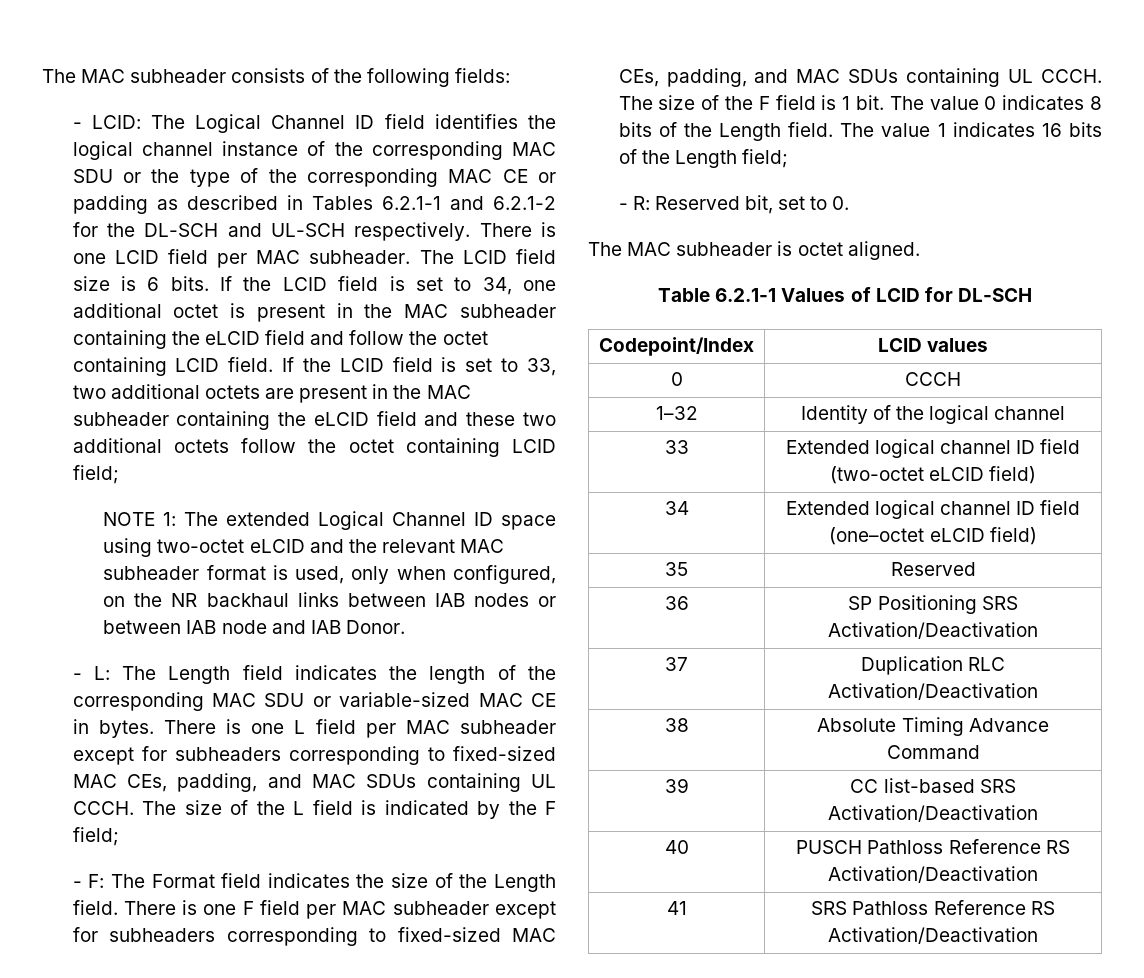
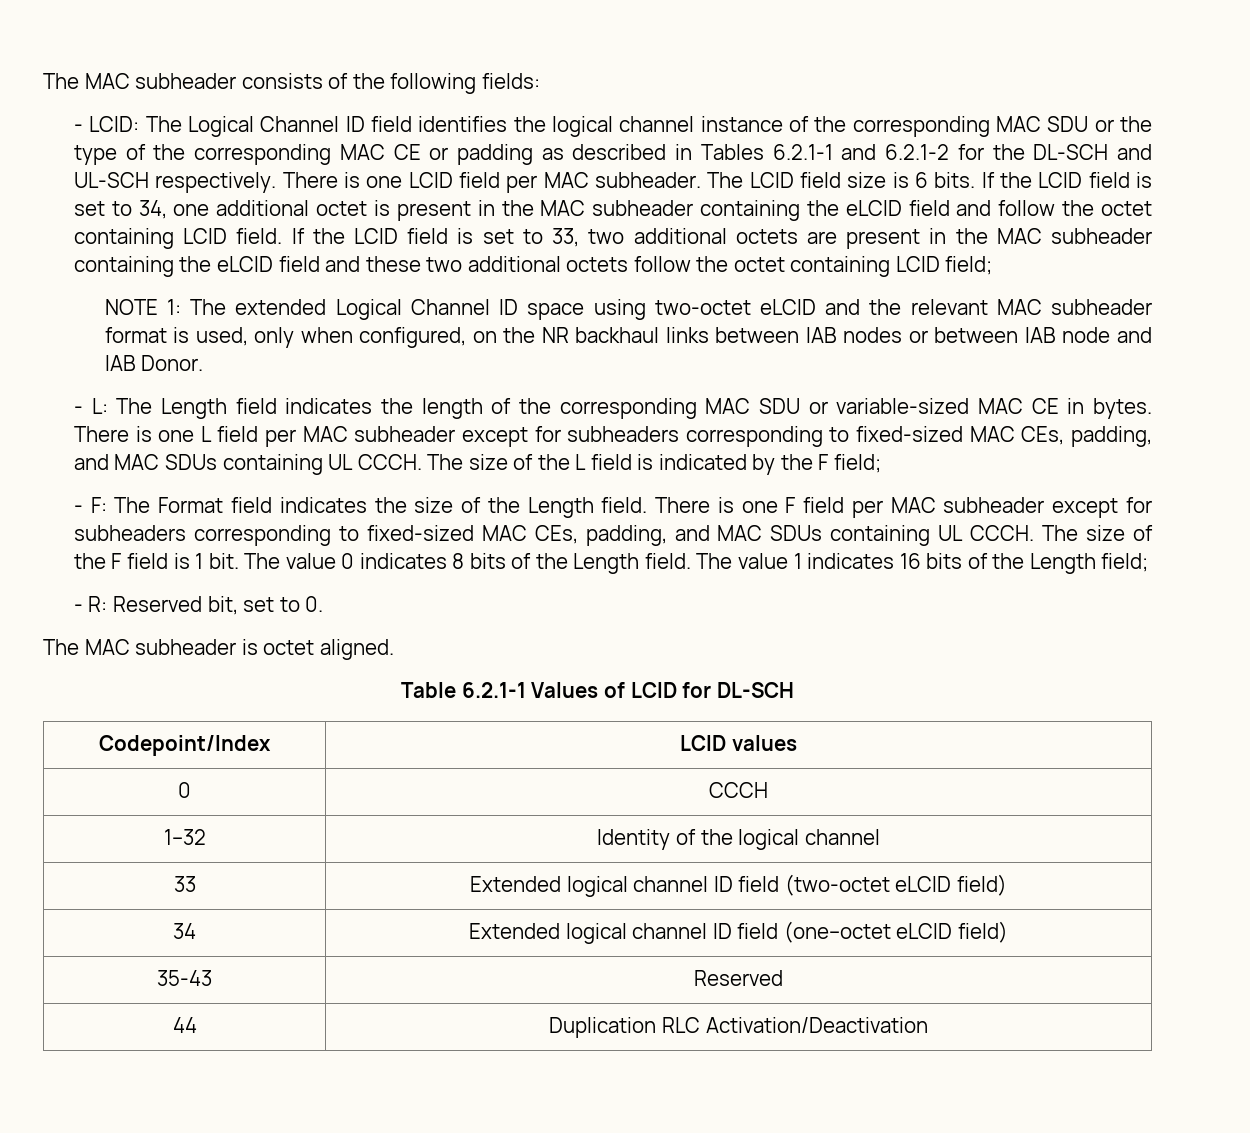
[665,562,688,576] 35 -> [157,970,212,986] 35-43
[664,596,689,610] [848,595,1018,614] [828,622,1038,639] [665,657,688,671] [860,656,1006,675] [828,683,1038,700] [664,718,689,732] [817,717,1049,736] [886,745,980,759] [664,778,689,793] [850,778,1016,793] [828,805,1038,822] [664,840,689,854] [796,839,1070,854] [828,866,1038,883] [666,901,687,915] [811,900,1055,915] 36 | SP Positioning SRS Activation/Deactivation // 37 | Duplication RLC Activation/Deactivation // 38 | Absolute Timing Advance Command // 39 | CC list-based SRS Activation/Deactivation // 40 | PUSCH Pathloss Reference RS Activation/Deactivation // 41 | SRS Pathloss Reference RS -> [172,1017,197,1033] [549,1017,700,1038] 44 | Duplication RLC

